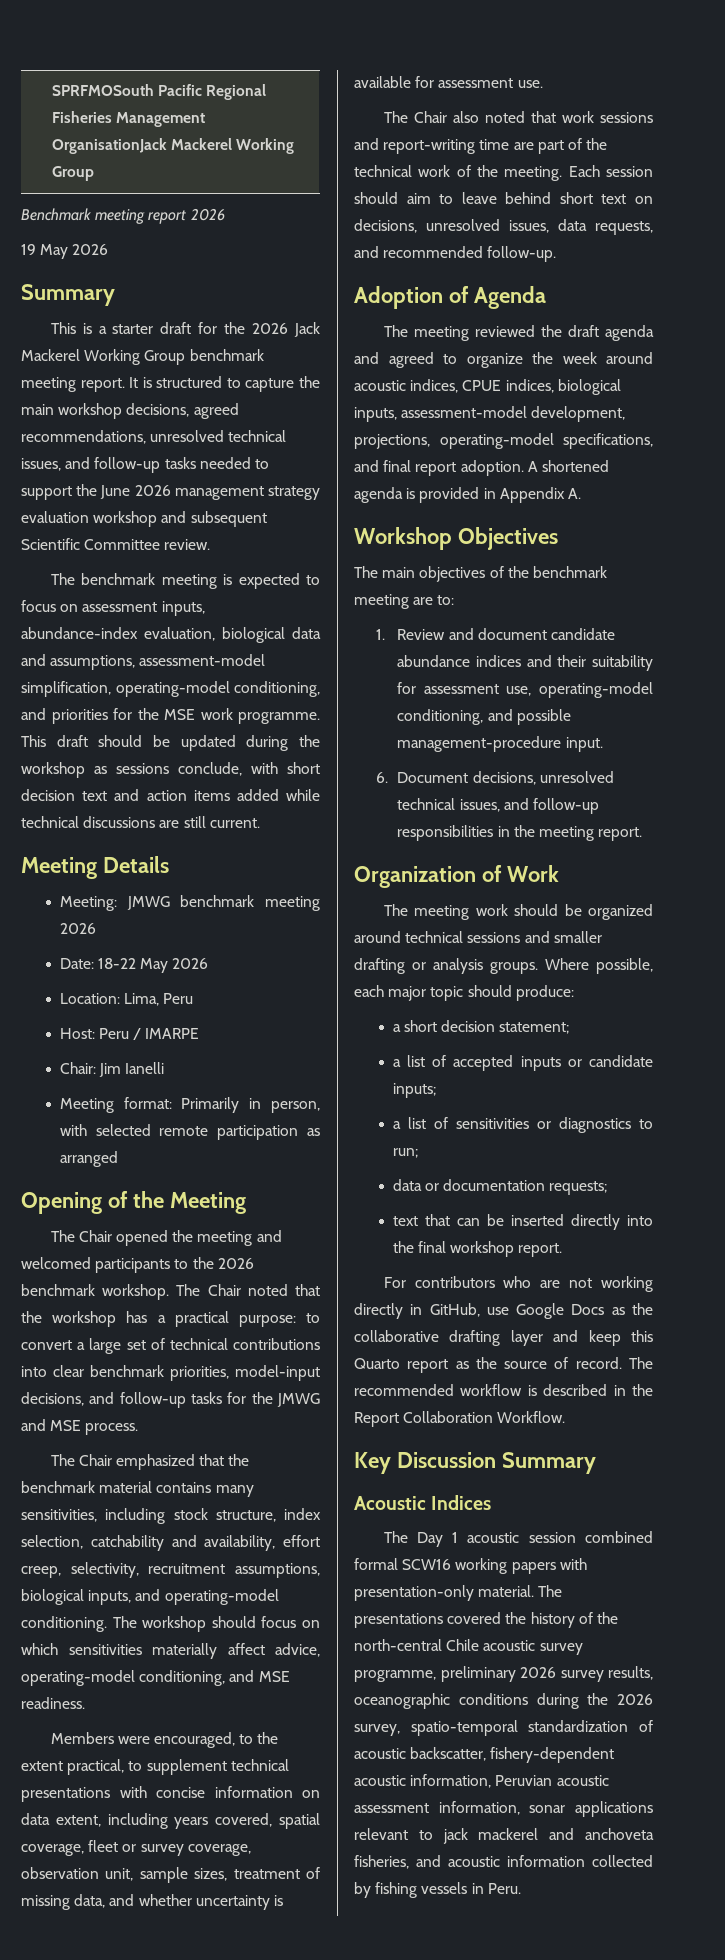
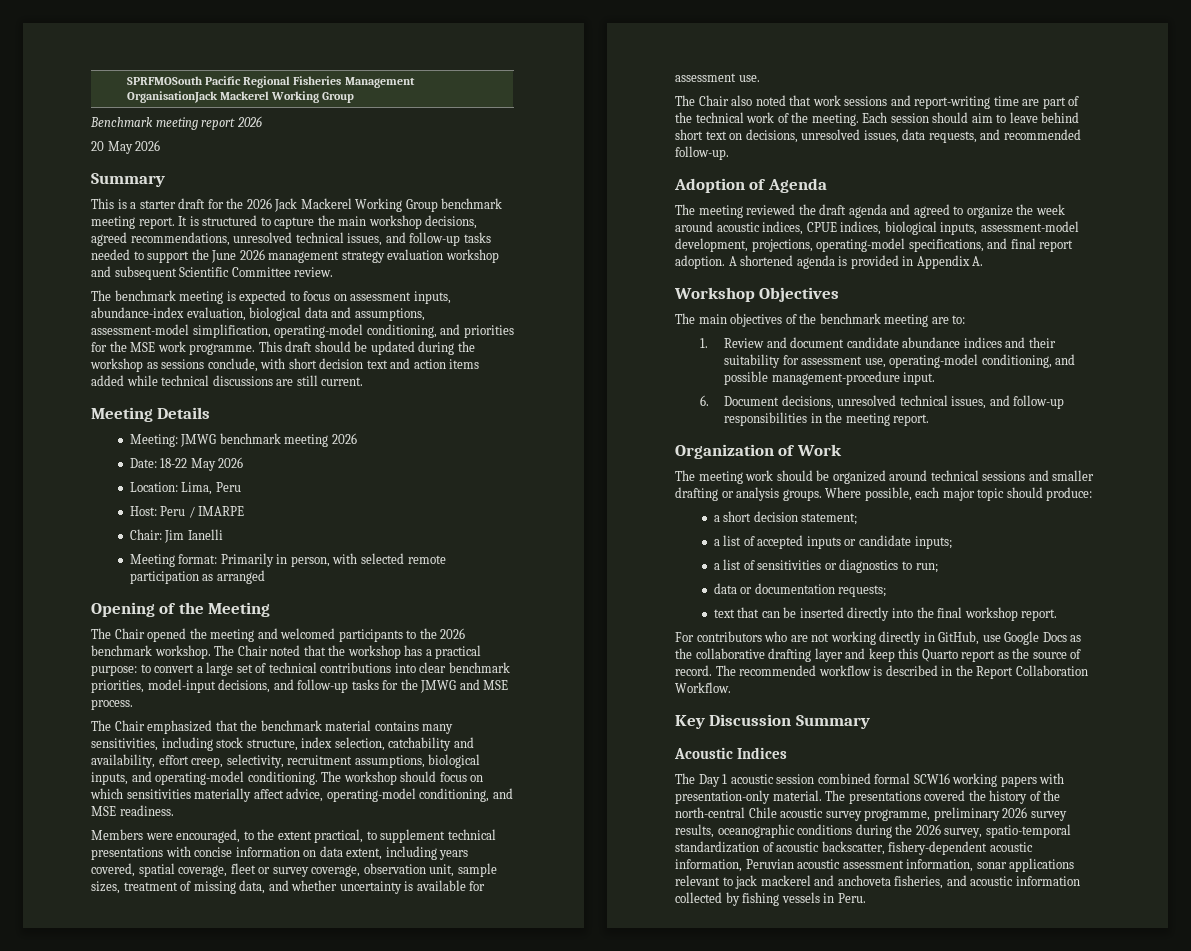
[21,244,36,255] 19 -> [91,141,104,151] 20

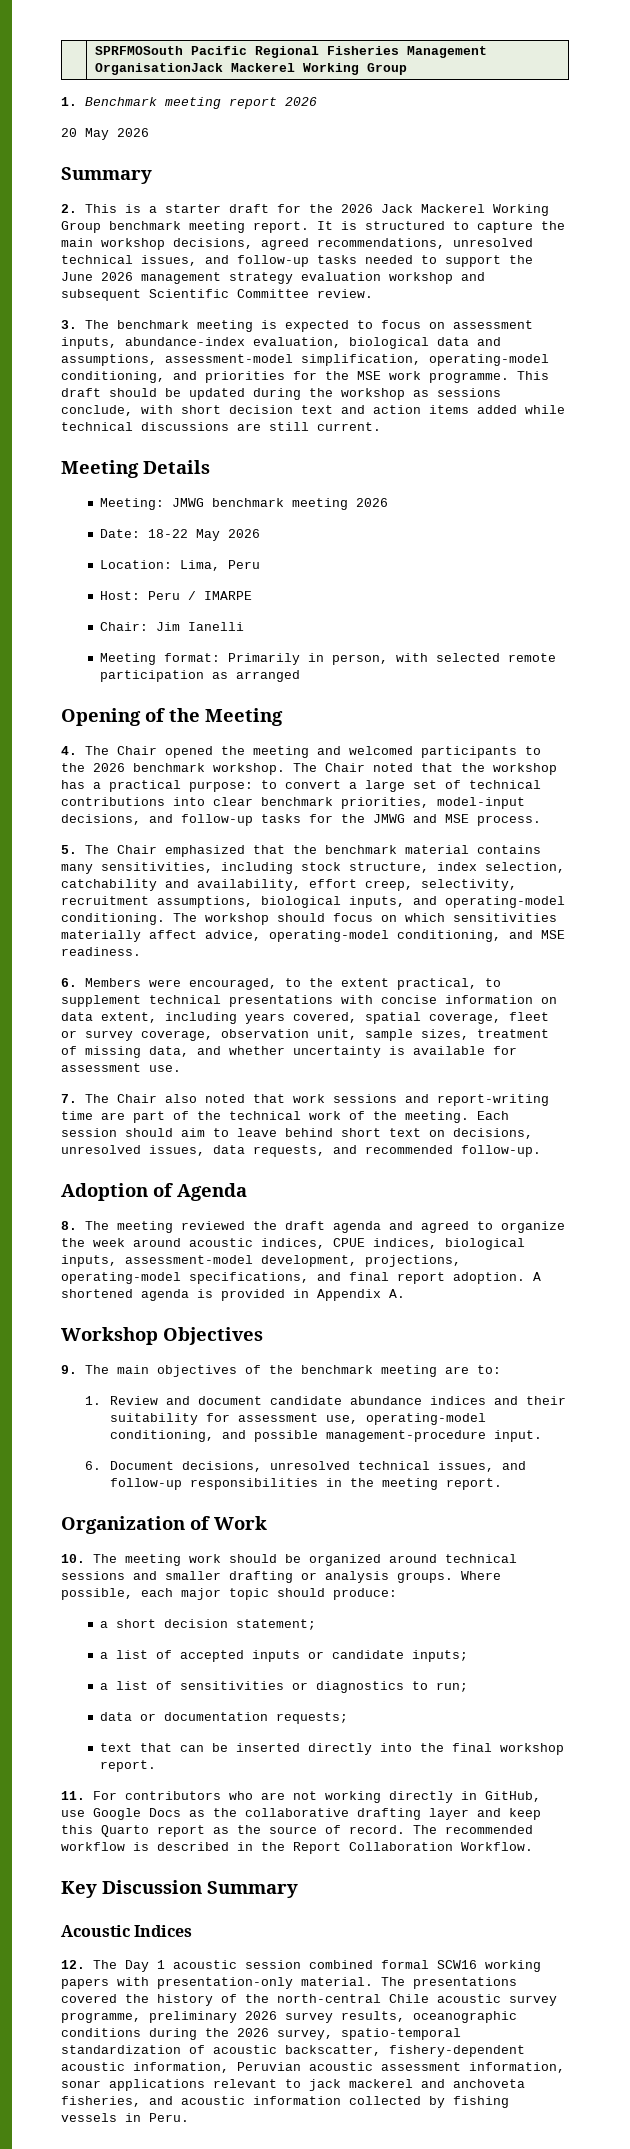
(355, 97) none -> [61,97,77,106] 1.
(165, 180) none -> [61,204,77,213] 2.
(334, 272) none -> [61,320,77,329] 3.
(271, 609) none -> [61,746,77,755] 4.
(133, 704) none -> [61,845,77,854] 5.
(174, 810) none -> [61,978,77,987] 6.
(760, 78) none -> [61,1094,77,1103] 7.
(827, 185) none -> [61,1221,77,1230] 8.
(840, 294) none -> [61,1365,77,1374] 9.
(842, 450) none -> [61,1554,85,1563] 10.
(1058, 615) none -> [61,1791,85,1800] 11.
(788, 753) none -> [61,1960,85,1969] 12.

